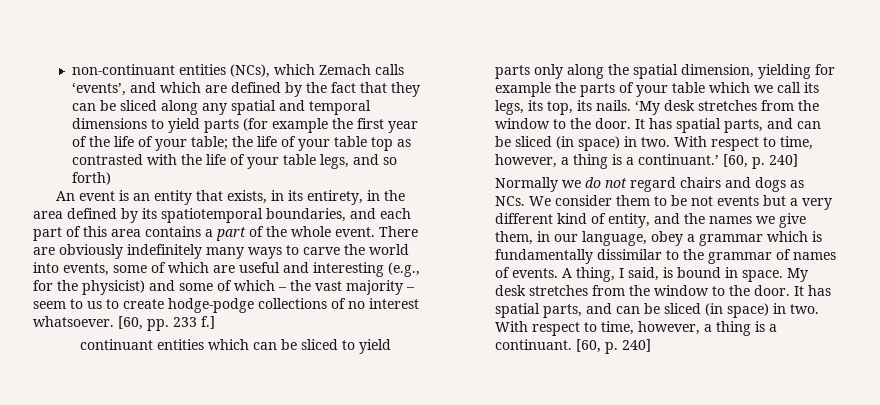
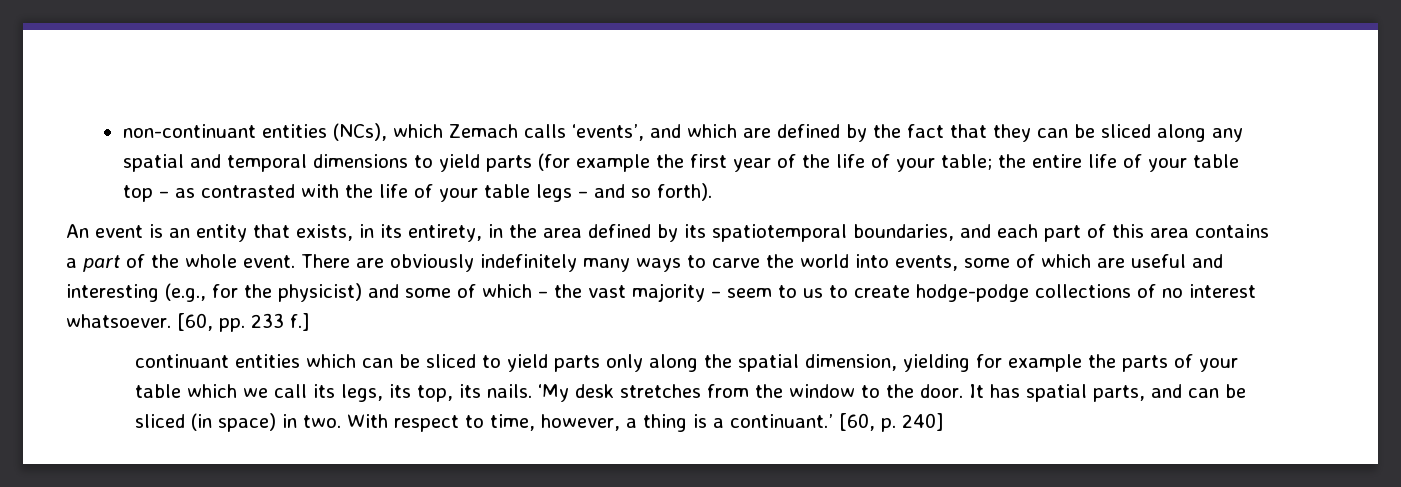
(253, 141) none -> [1031,154,1082,168] entire
(393, 144) none -> [158,191,169,198] –
[319,154,349,169] legs, -> [535,184,588,202] legs –
[71,172,111,185] forth) -> [656,183,712,201] forth).
[495,177,805,192] [495,195,833,210] [495,213,807,228] [495,231,823,246] [495,249,837,264] [495,267,809,282] [495,285,832,296] [495,303,820,318] [495,321,778,336] [495,339,652,354] // Normally we do not regard chairs and dogs as NCs. We consider them to be not events but a very different kind of entity, and the names we give them, in our language, obey a grammar which is fundamentally dissimilar to the grammar of names of events. A thing, I said, is bound in space. My desk stretches from the window to the door. It has spatial parts, and can be sliced (in space) in two. With respect to time, however, a thing is a continuant. [60, p. 240] -> (944, 422) none

